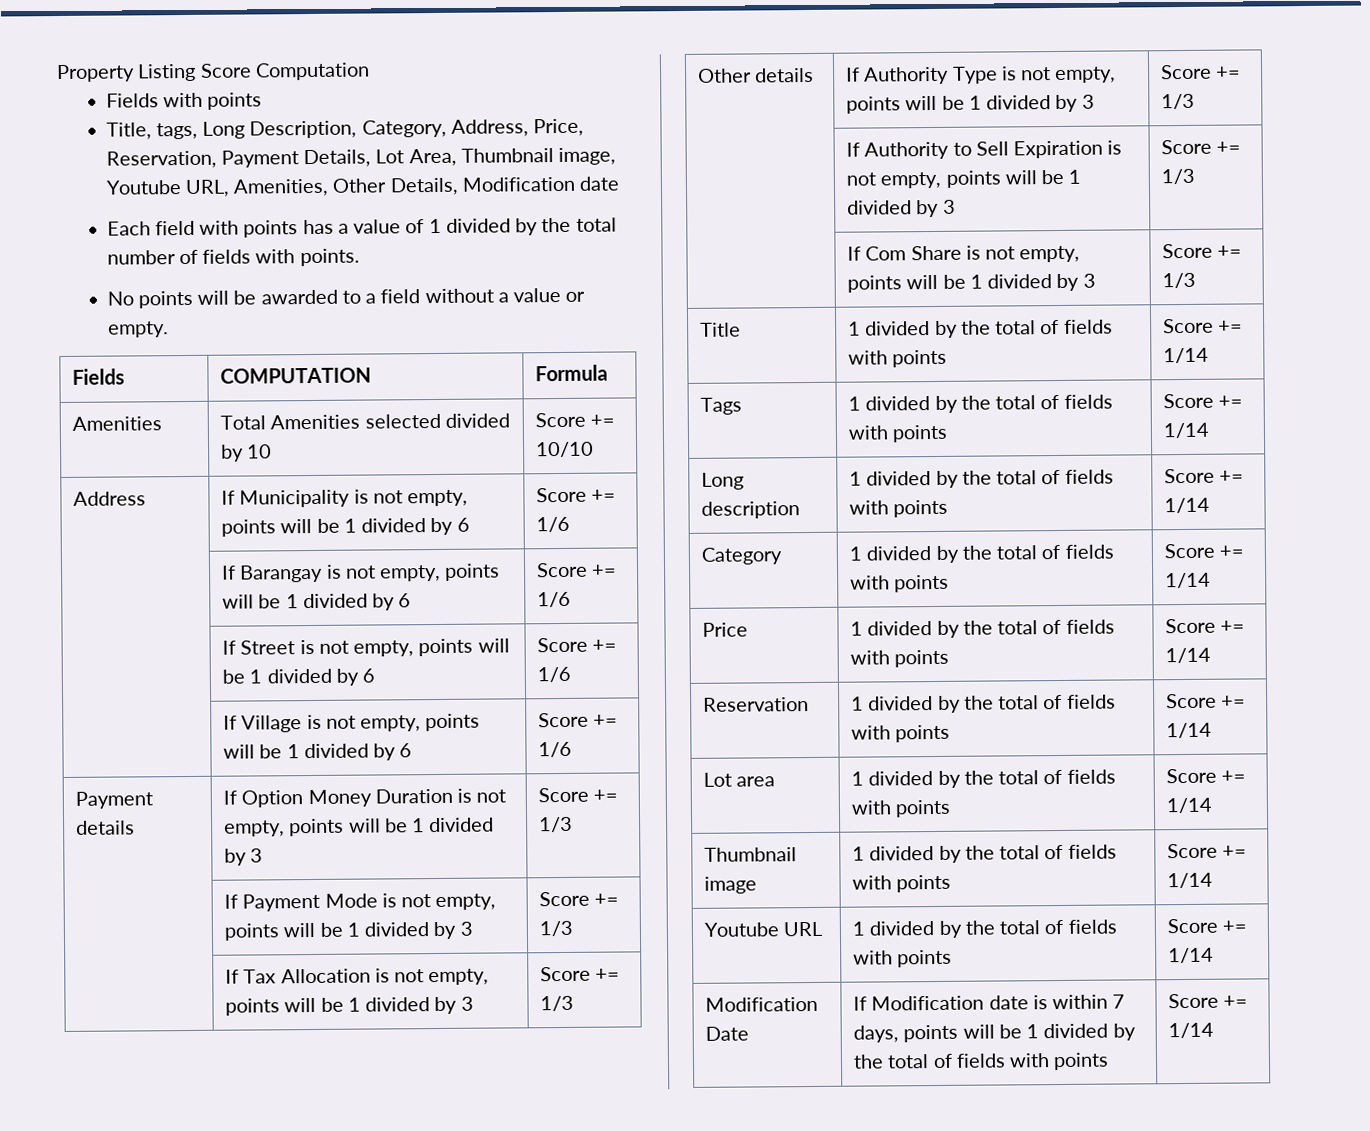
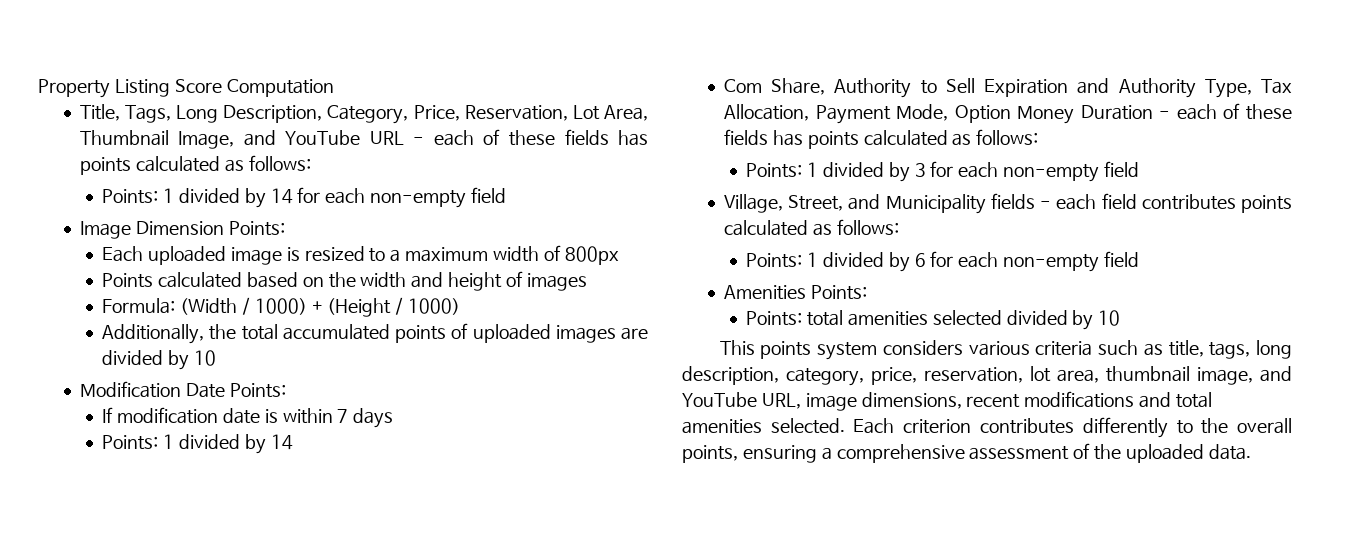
[105,92,263,110] // Fields with points -> (334, 88) none
[155,122,198,140] tags, -> [125,105,172,123] Tags,
[450,119,529,137] Address, -> (409, 114) none
[220,149,372,168] Payment Details, -> (568, 113) none
[558,147,617,166] [105,176,620,198] [106,217,617,238] [106,248,360,267] [106,287,586,309] [107,321,169,338] [72,368,126,385] [220,367,372,384] [535,364,609,382] [72,416,163,431] [220,413,510,430] [221,444,273,462] [535,412,616,428] [536,441,595,458] [73,491,147,506] [221,489,469,508] [221,517,470,537] [536,487,617,503] [536,516,571,533] [221,563,501,583] [222,593,412,611] [536,562,618,578] [537,591,572,608] [222,638,510,657] [222,668,376,686] [537,637,618,653] [537,666,572,683] [223,713,481,733] [223,743,413,761] [538,712,619,728] [538,741,573,758] [75,791,154,809] [76,820,136,835] [223,788,507,808] [224,817,495,837] [224,848,264,866] [538,787,619,803] [539,816,574,833] [224,893,497,912] [224,921,473,941] [539,891,620,907] [539,920,574,937] [225,968,490,986] [225,996,474,1016] [540,966,621,982] [540,995,575,1012] [698,67,815,83] [846,66,1117,85] [846,94,1095,114] [1160,64,1242,80] [1161,93,1196,110] [846,140,1123,160] [846,169,1082,189] [847,199,956,218] [1161,139,1242,155] [1161,168,1196,185] [847,245,1081,263] [847,273,1096,293] [1162,243,1243,259] [1162,272,1197,289] [700,322,742,337] [848,319,1113,338] [848,349,948,368] [1163,318,1244,334] [1163,347,1210,364] [700,397,743,415] [848,394,1113,413] [848,424,949,443] [1163,393,1244,409] [1163,422,1210,439] [701,472,745,490] [701,501,801,519] [849,469,1114,488] [849,499,949,518] [1164,468,1245,484] [1164,497,1211,514] [701,547,783,565] [849,544,1114,563] [850,574,950,593] [1164,543,1245,559] [1165,572,1212,589] [702,622,749,637] [850,619,1115,638] [850,649,950,668] [1165,618,1246,634] [1165,647,1212,664] [703,697,810,712] [851,694,1116,713] [851,724,951,743] [1166,693,1247,709] [1166,722,1213,739] [703,772,776,787] [851,769,1116,788] [851,799,952,818] [1166,768,1247,784] [1166,797,1214,814] [704,847,798,862] [704,876,758,894] [852,844,1117,863] [852,874,952,893] [1167,843,1248,859] [1167,872,1214,889] [704,921,823,937] [852,919,1117,938] [853,949,953,968] [1167,918,1248,934] [1168,947,1215,964] [705,996,819,1012] [705,1026,750,1041] [853,994,1126,1011] [853,1023,1136,1043] [853,1052,1110,1071] [1168,993,1249,1009] [1168,1022,1215,1039] image, Youtube URL, Amenities, Other Details, Modification date // Each field with points has a value of 1 divided by the total number of fields with points. // No points will be awarded to a field without a value or empty. // Fields | COMPUTATION | Formula // Amenities | Total Amenities selected divided by 10 | Score += 10/10 // Address | If Municipality is not empty, points will be 1 divided by 6 | Score += 1/6 // | If Barangay is not empty, points will be 1 divided by 6 | Score += 1/6 // | If Street is not empty, points will be 1 divided by 6 | Score += 1/6 // | If Village is not empty, points will be 1 divided by 6 | Score += 1/6 // Payment details | If Option Money Duration is not empty, points will be 1 divided by 3 | Score += 1/3 // | If Payment Mode is not empty, points will be 1 divided by 3 | Score += 1/3 // | If Tax Allocation is not empty, points will be 1 divided by 3 | Score += 1/3 // Other details | If Authority Type is not empty, points will be 1 divided by 3 | Score += 1/3 // | If Authority to Sell Expiration is not empty, points will be 1 divided by 3 | Score += 1/3 // | If Com Share is not empty, points will be 1 divided by 3 | Score += 1/3 // Title | 1 divided by the total of fields with points | Score += 1/14 // Tags | 1 divided by the total of fields with points | Score += 1/14 // Long description | 1 divided by the total of fields with points | Score += 1/14 // Category | 1 divided by the total of fields with points | Score += 1/14 // Price | 1 divided by the total of fields with points | Score += 1/14 // Reservation | 1 divided by the total of fields with points | Score += 1/14 // Lot area | 1 divided by the total of fields with points | Score += 1/14 // Thumbnail image | 1 divided by the total of fields with points | Score += 1/14 // Youtube URL | 1 divided by the total of fields with points | Score += 1/14 // Modification Date | If Modification date is within 7 days, points will be 1 divided by the total of fields with points | Score += 1/14 -> [178,129,649,149] [79,155,311,175] [102,187,507,208] [79,221,285,239] [102,245,619,265] [102,271,587,291] [102,297,461,317] [102,323,648,344] [102,350,216,370] [79,381,286,398] [102,407,394,428] [102,434,293,454] [723,78,1293,98] [723,103,1292,124] [723,129,1039,149] [746,161,1140,182] [723,193,1292,214] [723,219,899,236] [746,251,1140,272] [723,285,867,300] [746,310,1121,330] [719,340,1292,360] [682,366,1293,386] [682,391,1212,411] [682,417,1292,438] [682,443,1251,463] Image, and YouTube URL - each of these fields has points calculated as follows: // Points: 1 divided by 14 for each non-empty field // Image Dimension Points: // Each uploaded image is resized to a maximum width of 800px // Points calculated based on the width and height of images // Formula: (Width / 1000) + (Height / 1000) // Additionally, the total accumulated points of uploaded images are divided by 10 // Modification Date Points: // If modification date is within 7 days // Points: 1 divided by 14 // Com Share, Authority to Sell Expiration and Authority Type, Tax Allocation, Payment Mode, Option Money Duration - each of these fields has points calculated as follows: // Points: 1 divided by 3 for each non-empty field // Village, Street, and Municipality fields - each field contributes points calculated as follows: // Points: 1 divided by 6 for each non-empty field // Amenities Points: // Points: total amenities selected divided by 10 // This points system considers various criteria such as title, tags, long description, category, price, reservation, lot area, thumbnail image, and YouTube URL, image dimensions, recent modifications and total amenities selected. Each criterion contributes differently to the overall points, ensuring a comprehensive assessment of the uploaded data.

